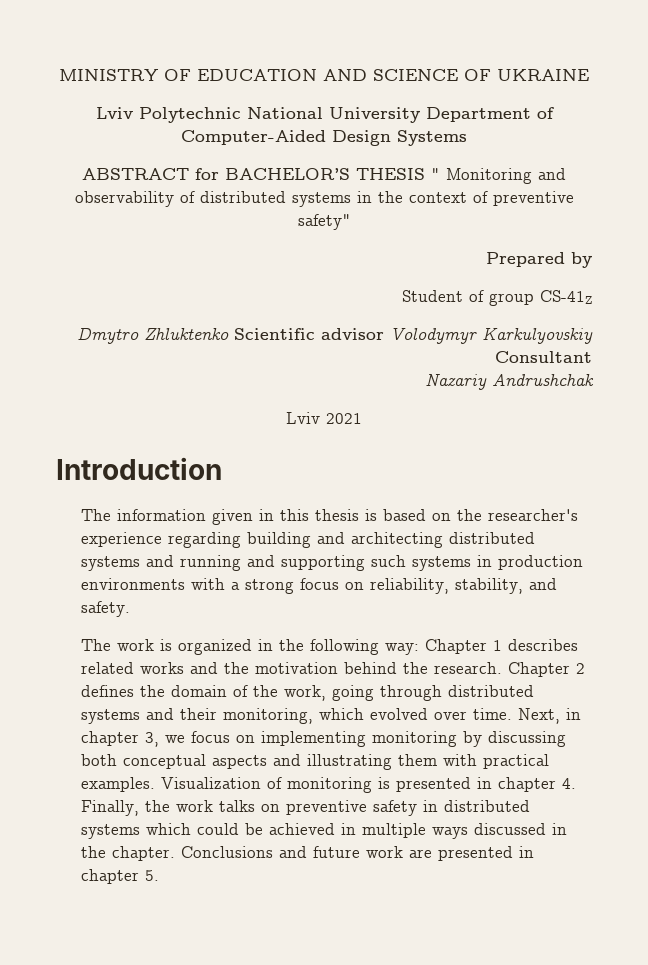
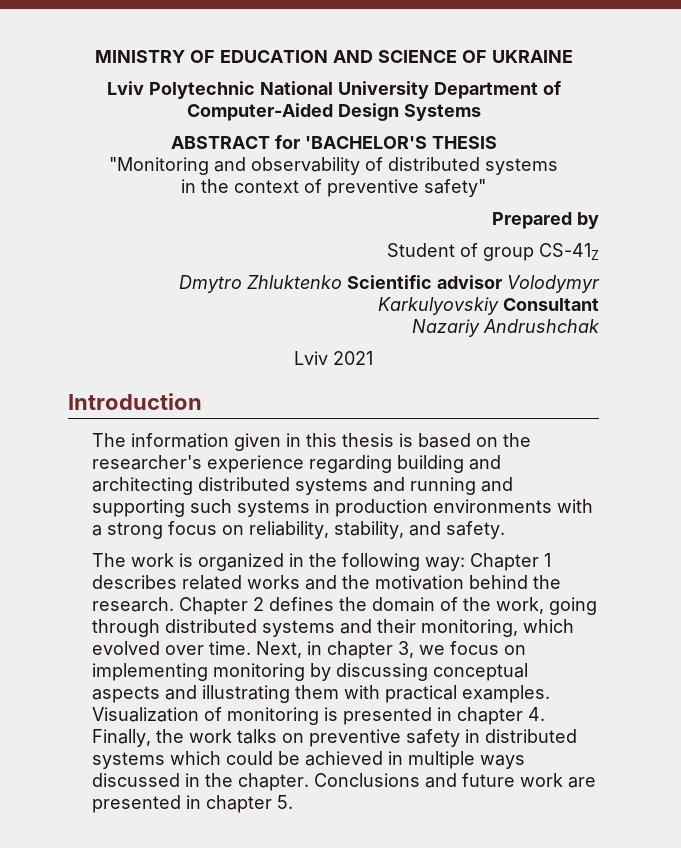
[225,168,350,180] BACHELOR’S -> [304,136,427,149] 'BACHELOR'S
[431,168,532,184] " Monitoring -> [109,157,209,175] // "Monitoring
(351, 199) none -> (558, 166) //
[80,754,117,766] both -> (428, 672) none

